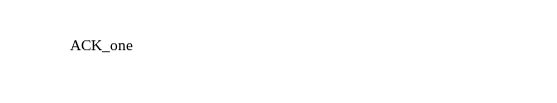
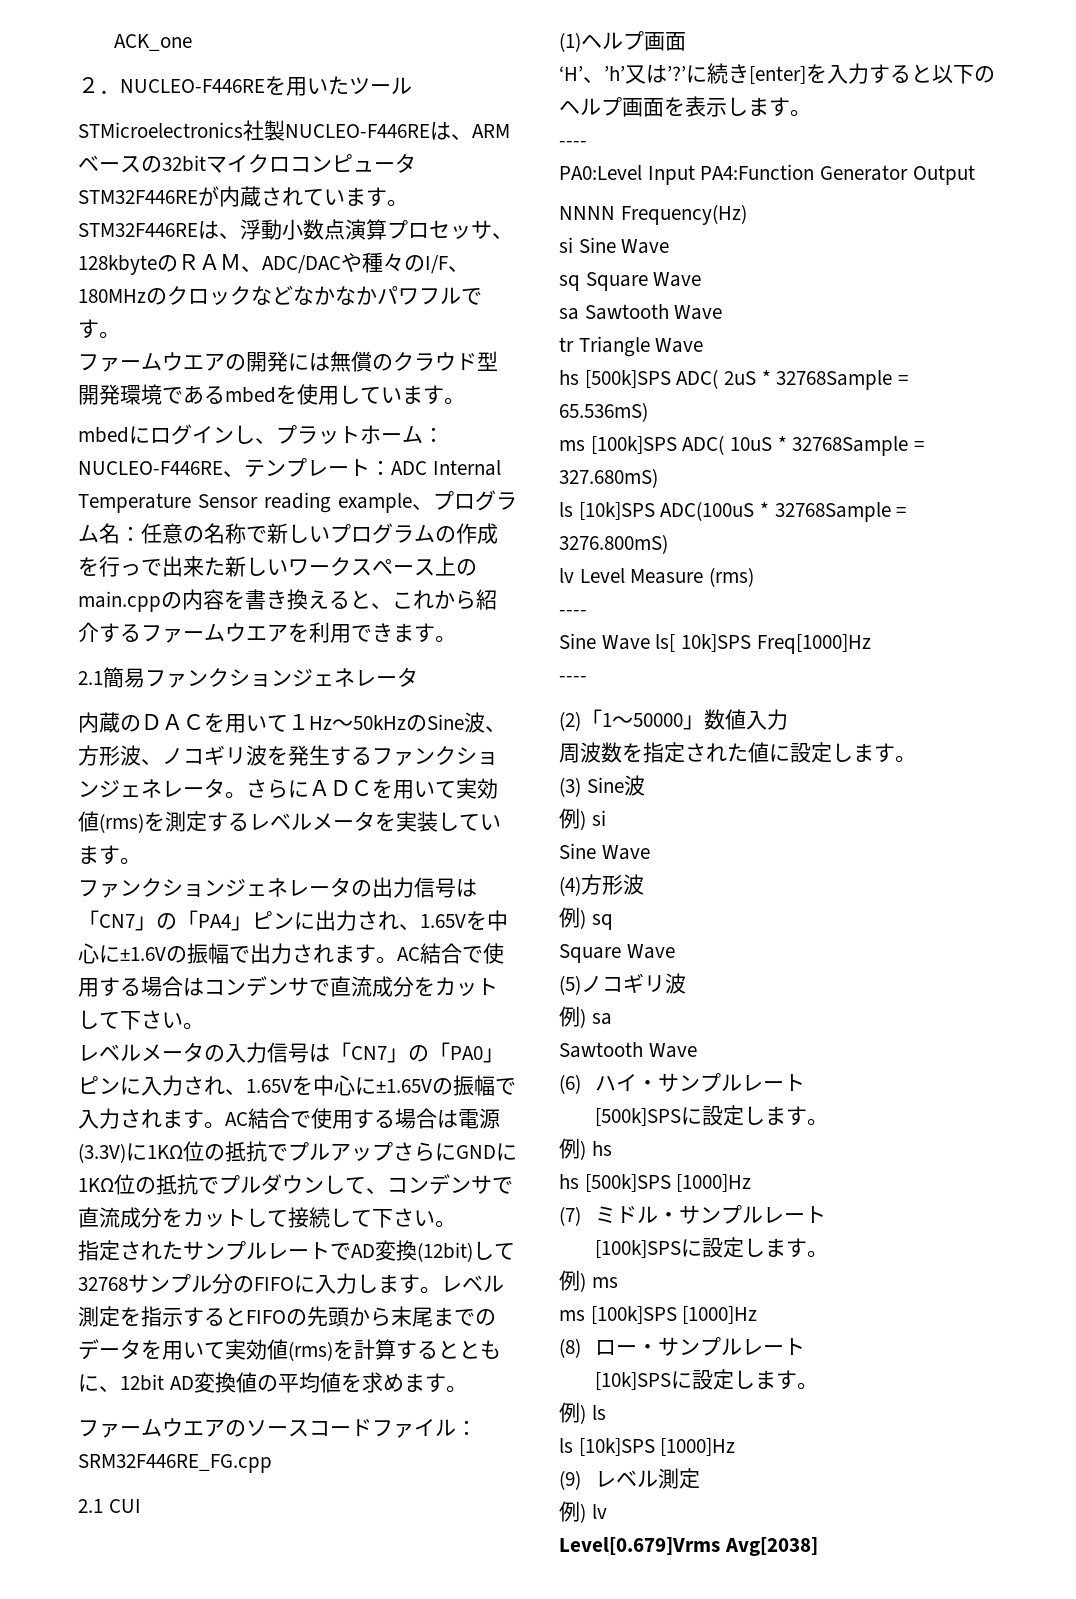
(135, 46) none -> [78,76,412,96] [78,120,510,141] [78,153,416,173] [78,186,408,207] [78,219,513,240] [78,252,469,275] [78,285,482,305] [78,319,120,339] [78,351,498,372] [78,384,465,405] [78,424,444,445] [78,458,501,477] [78,490,517,513] [78,523,498,544] [78,556,477,577] [78,589,497,612] [78,622,456,643] [78,667,418,688] [78,712,506,733] [78,745,498,766] [78,778,498,799] [78,811,501,833] [78,845,141,865] [78,877,477,898] [78,910,508,931] [78,943,504,964] [78,976,498,997] [78,1010,204,1030] [78,1042,504,1063] [78,1075,516,1096] [78,1108,500,1129] [78,1141,517,1163] [78,1174,513,1195] [78,1207,456,1228] [78,1240,515,1262] [78,1273,504,1294] [78,1306,496,1327] [78,1339,501,1361] [78,1372,467,1393] [78,1418,477,1438] [78,1454,272,1473] [78,1499,141,1513] [559,31,686,52] [559,63,995,84] [559,96,811,117] [559,141,587,147] [559,164,975,185] [559,204,747,225] [559,237,670,254] [559,272,702,291] [559,304,723,320] [559,336,704,357] [559,369,909,390] [559,402,648,422] [559,435,925,456] [559,468,658,488] [559,501,907,522] [559,534,668,554] [559,567,755,587] [559,610,587,616] [559,633,871,654] [559,676,587,682] [559,709,788,731] [559,742,916,763] [559,775,645,797] [559,808,606,830] [559,843,650,860] [559,874,644,896] [559,907,613,930] [559,944,675,963] [559,973,686,995] [559,1006,612,1028] [559,1042,697,1058] [559,1073,806,1094] [595,1105,829,1126] [559,1138,612,1160] [559,1174,752,1192] [559,1205,827,1226] [595,1237,829,1258] [559,1270,618,1292] [559,1306,758,1324] [559,1337,806,1358] [595,1369,819,1390] [559,1402,606,1424] [559,1438,736,1456] [559,1468,701,1490] [559,1501,607,1523] [559,1537,818,1556] // ２．NUCLEO-F446REを用いたツール // STMicroelectronics社製NUCLEO-F446REは、ARMベースの32bitマイクロコンピュータSTM32F446REが内蔵されています。STM32F446REは、浮動小数点演算プロセッサ、128kbyteのＲＡＭ、ADC/DACや種々のI/F、180MHzのクロックなどなかなかパワフルです。 // ファームウエアの開発には無償のクラウド型開発環境であるmbedを使用しています。 // mbedにログインし、プラットホーム：NUCLEO-F446RE、テンプレート：ADC Internal Temperature Sensor reading example、プログラム名：任意の名称で新しいプログラムの作成を行っで出来た新しいワークスペース上のmain.cppの内容を書き換えると、これから紹介するファームウエアを利用できます。 // 2.1簡易ファンクションジェネレータ // 内蔵のＤＡＣを用いて１Hz～50kHzのSine波、方形波、ノコギリ波を発生するファンクションジェネレータ。さらにＡＤＣを用いて実効値(rms)を測定するレベルメータを実装しています。 // ファンクションジェネレータの出力信号は「CN7」の「PA4」ピンに出力され、1.65Vを中心に±1.6Vの振幅で出力されます。AC結合で使用する場合はコンデンサで直流成分をカットして下さい。 // レベルメータの入力信号は「CN7」の「PA0」ピンに入力され、1.65Vを中心に±1.65Vの振幅で入力されます。AC結合で使用する場合は電源(3.3V)に1KΩ位の抵抗でプルアップさらにGNDに1KΩ位の抵抗でプルダウンして、コンデンサで直流成分をカットして接続して下さい。 // 指定されたサンプルレートでAD変換(12bit)して32768サンプル分のFIFOに入力します。レベル測定を指示するとFIFOの先頭から末尾までのデータを用いて実効値(rms)を計算するとともに、12bit AD変換値の平均値を求めます。 // ファームウエアのソースコードファイル：SRM32F446RE_FG.cpp // 2.1 CUI // (1)ヘルプ画面 // ‘H’、’h’又は’?’に続き[enter]を入力すると以下のヘルプ画面を表示します。 // ---- // PA0:Level Input PA4:Function Generator Output // NNNN Frequency(Hz) // si Sine Wave // sq Square Wave // sa Sawtooth Wave // tr Triangle Wave // hs [500k]SPS ADC( 2uS * 32768Sample = 65.536mS) // ms [100k]SPS ADC( 10uS * 32768Sample = 327.680mS) // ls [10k]SPS ADC(100uS * 32768Sample = 3276.800mS) // lv Level Measure (rms) // ---- // Sine Wave ls[ 10k]SPS Freq[1000]Hz // ---- // (2)「1～50000」数値入力 // 周波数を指定された値に設定します。 // (3) Sine波 // 例) si // Sine Wave // (4)方形波 // 例) sq // Square Wave // (5)ノコギリ波 // 例) sa // Sawtooth Wave // (6)ハイ・サンプルレート // [500k]SPSに設定します。 // 例) hs // hs [500k]SPS [1000]Hz // (7)ミドル・サンプルレート // [100k]SPSに設定します。 // 例) ms // ms [100k]SPS [1000]Hz // (8)ロー・サンプルレート // [10k]SPSに設定します。 // 例) ls // ls [10k]SPS [1000]Hz // (9)レベル測定 // 例) lv // Level[0.679]Vrms Avg[2038]

